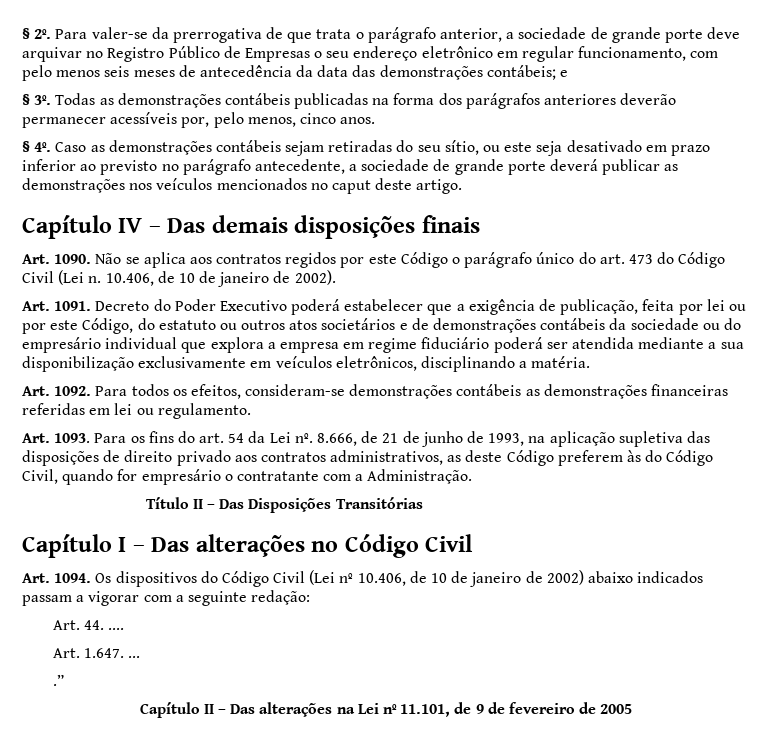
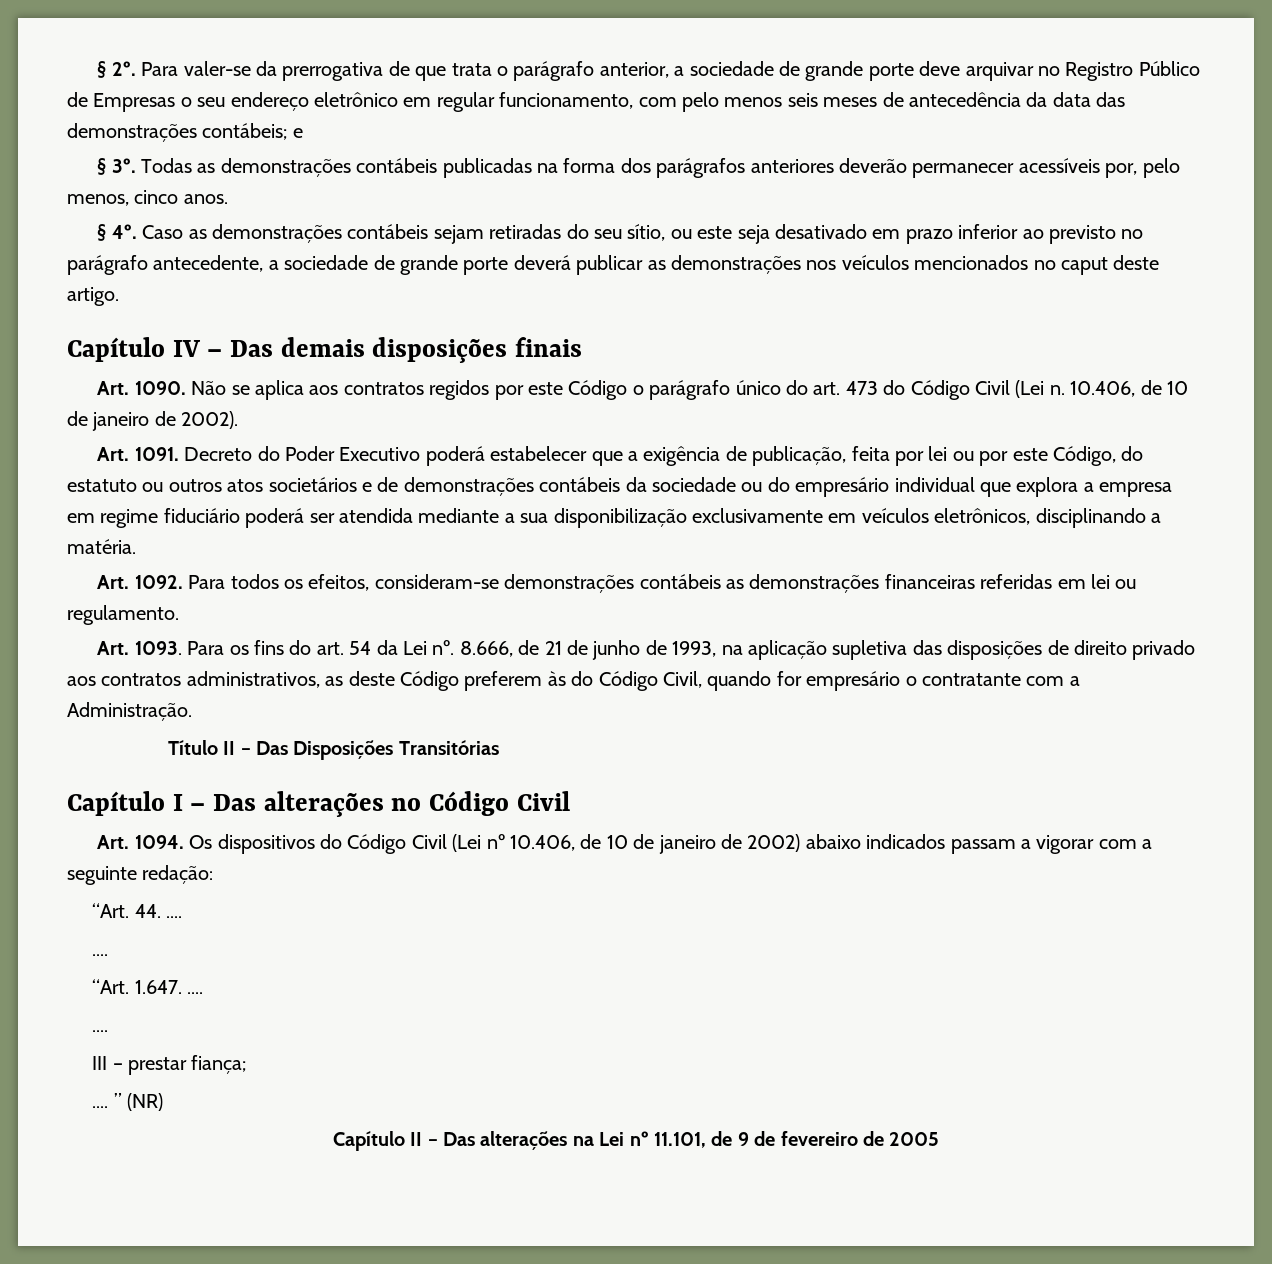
[52,620,80,630] Art. -> [92,903,130,918] “Art.
[52,648,141,658] [52,674,64,686] Art. 1.647. ... // .” -> [92,954,109,956] [92,979,203,994] [92,1030,109,1032] [92,1055,247,1075] [92,1093,163,1111] .... // “Art. 1.647. .... // .... // III – prestar fiança; // .... ” (NR)

